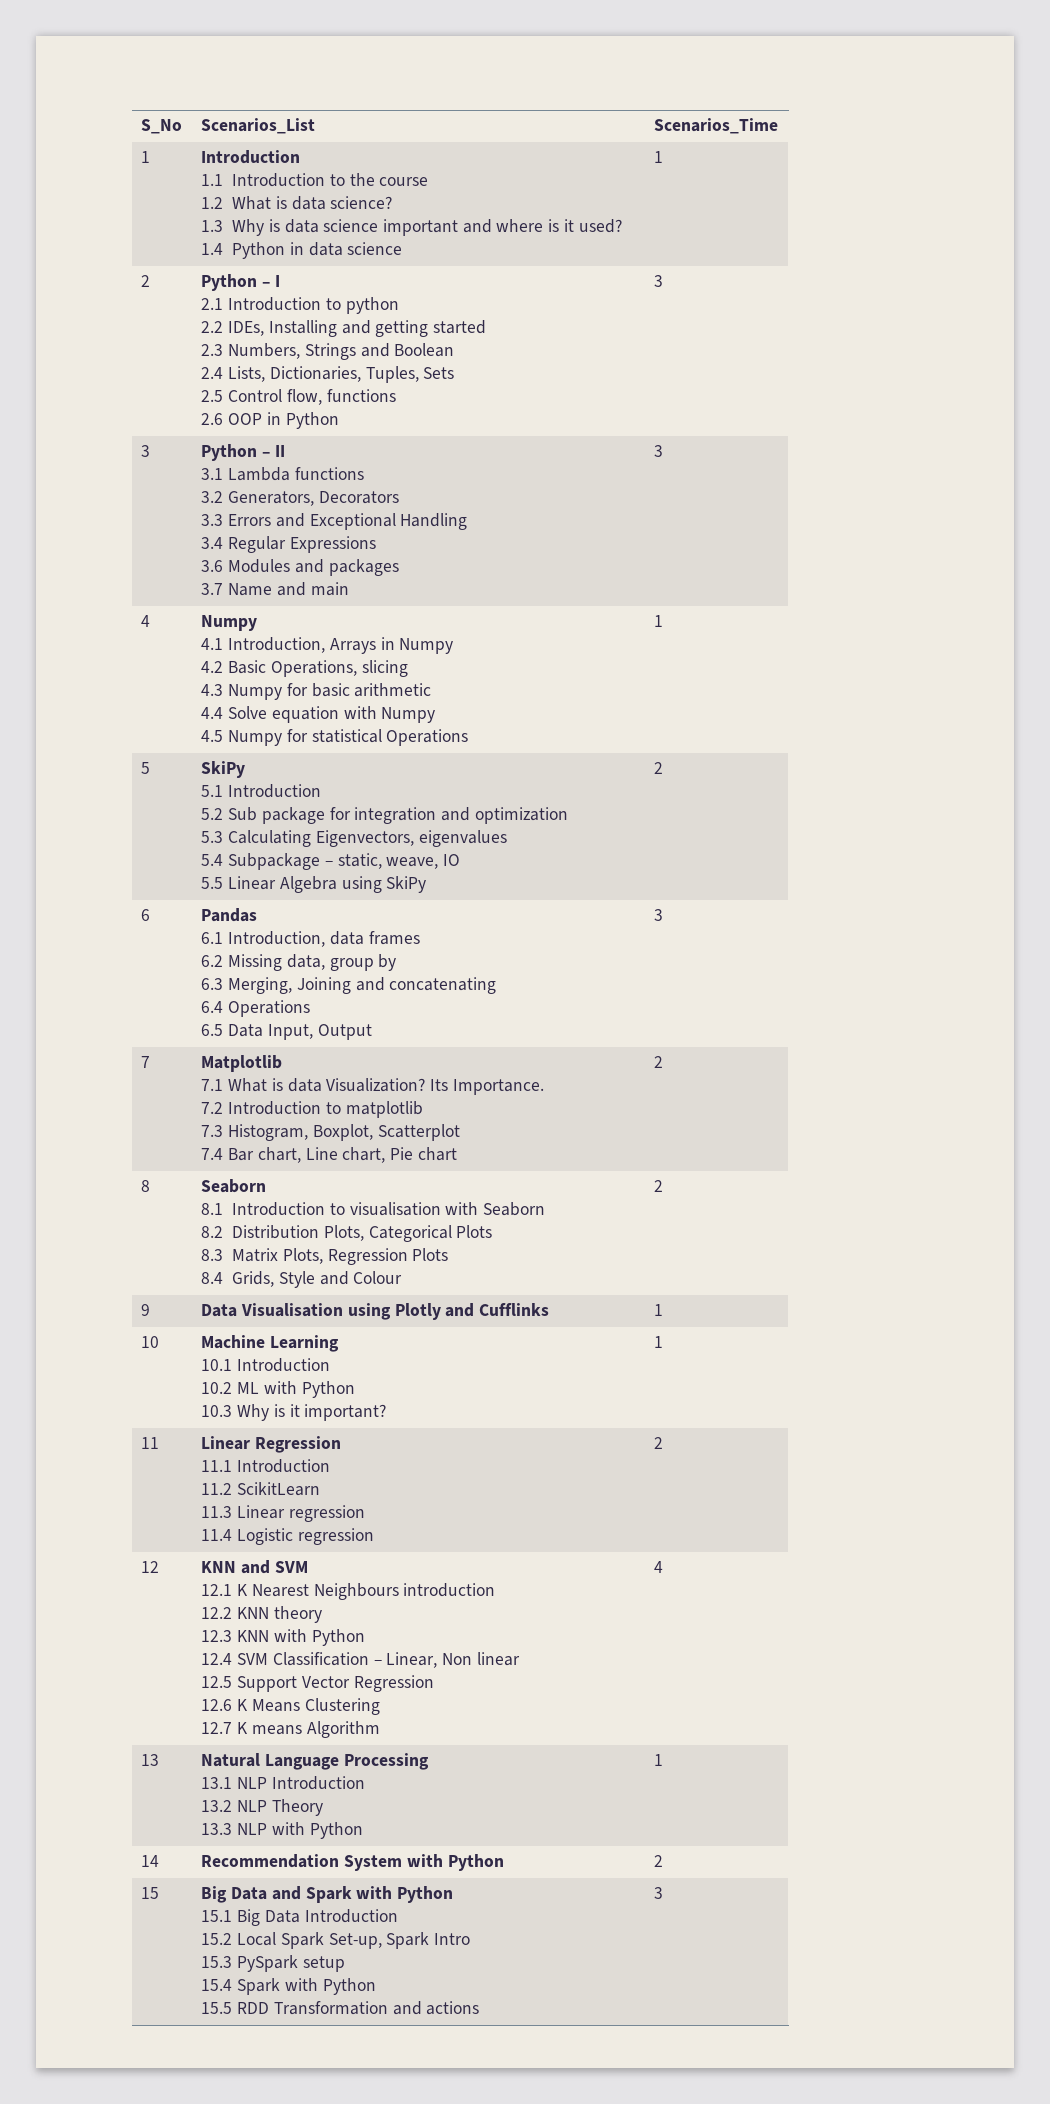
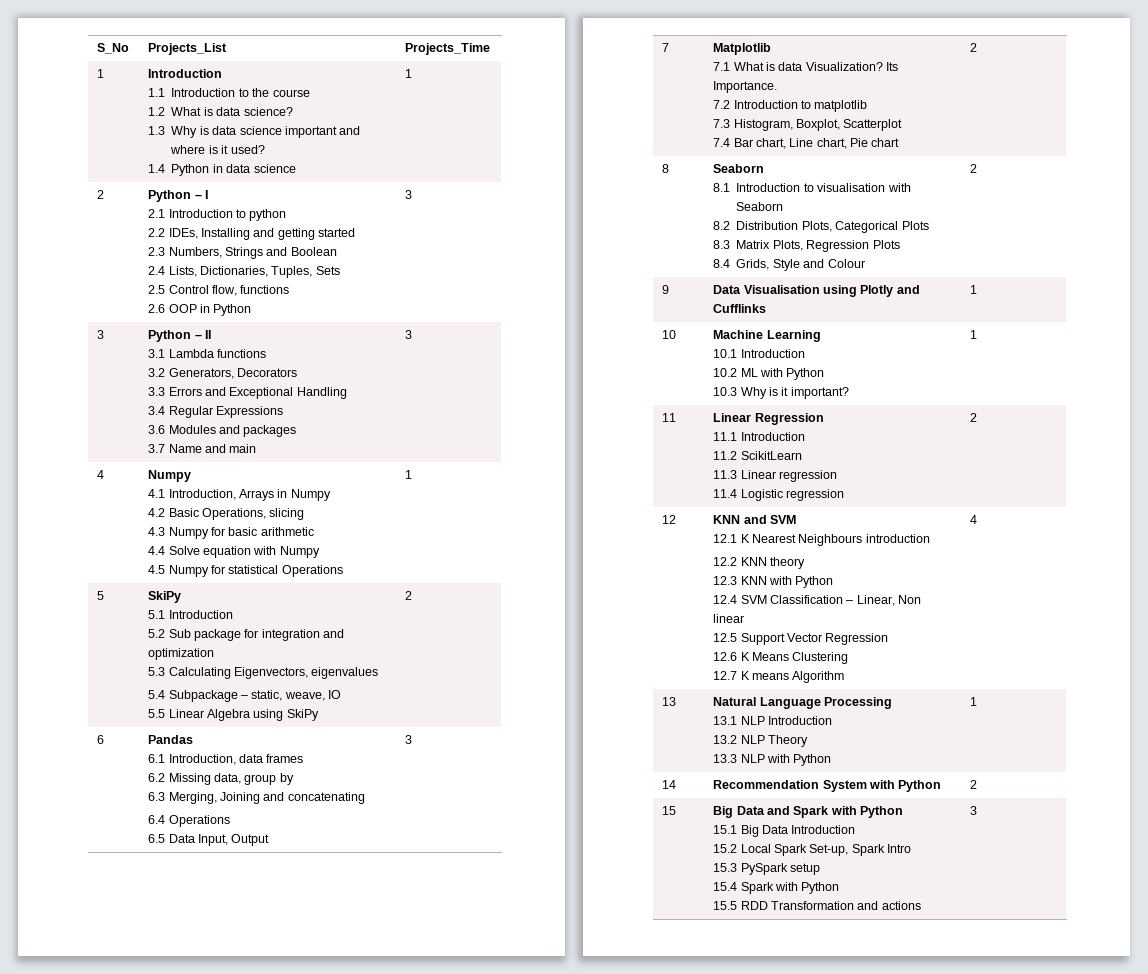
[201,118,316,134] [654,118,779,134] Scenarios_List | Scenarios_Time -> [148,43,228,55] [405,43,491,55] Projects_List | Projects_Time

